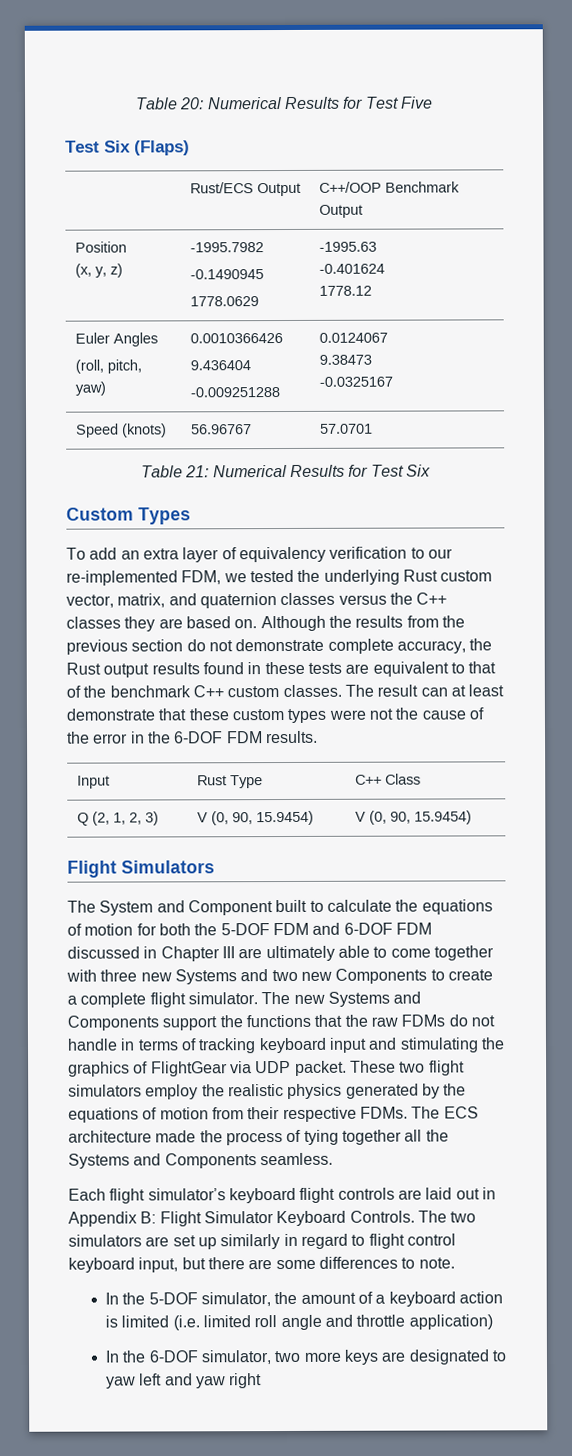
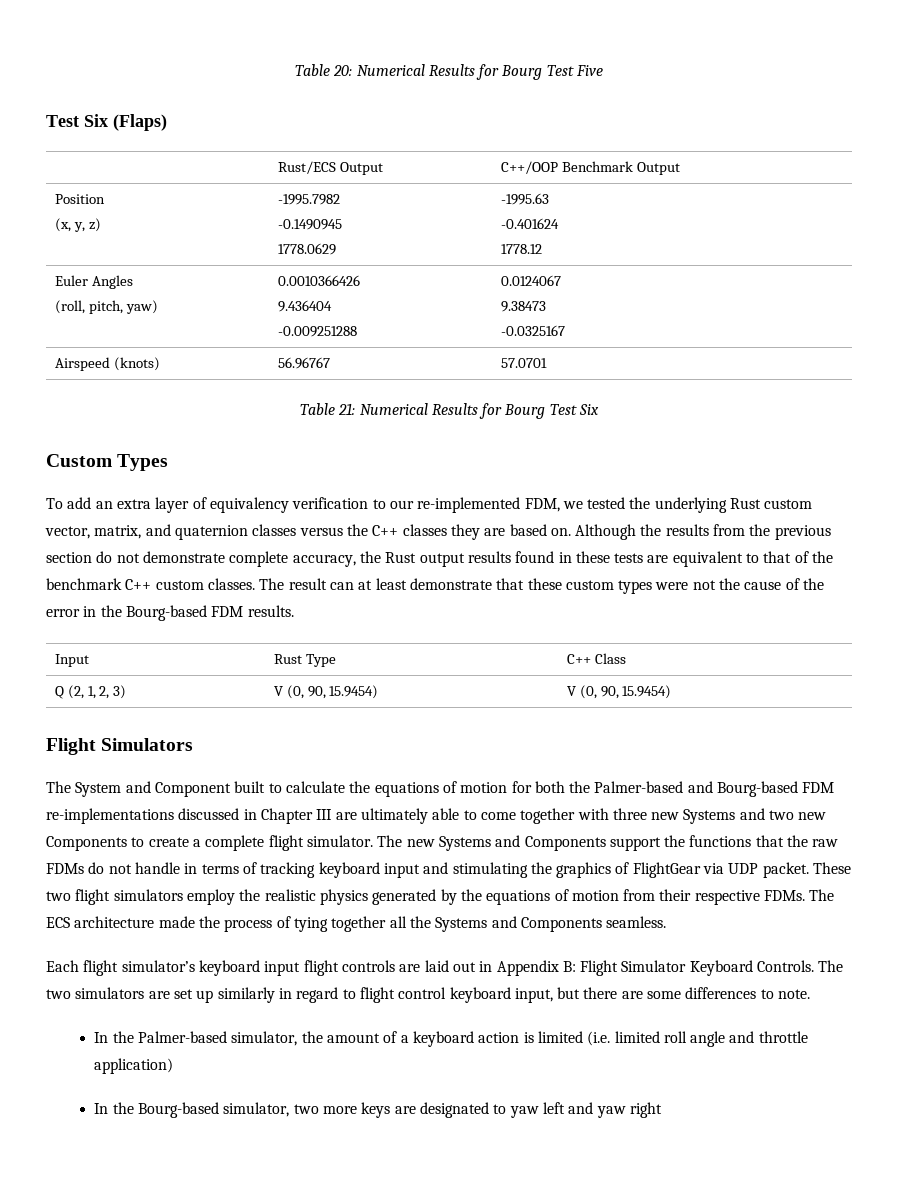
(364, 102) none -> [501,65,543,80] Bourg
[75,423,119,438] Speed -> [54,357,110,371] Airspeed
(369, 470) none -> [504,404,546,419] Bourg
[174,731,224,744] 6-DOF -> [125,605,207,621] Bourg-based
[220,922,432,936] 5-DOF FDM and 6-DOF FDM -> [594,781,835,797] [46,808,174,824] Palmer-based and Bourg-based FDM re-implementations
(296, 1195) none -> [264,961,301,976] input
[148,1292,198,1305] 5-DOF -> [138,1031,228,1043] Palmer-based
[148,1350,198,1363] 6-DOF -> [138,1102,220,1118] Bourg-based

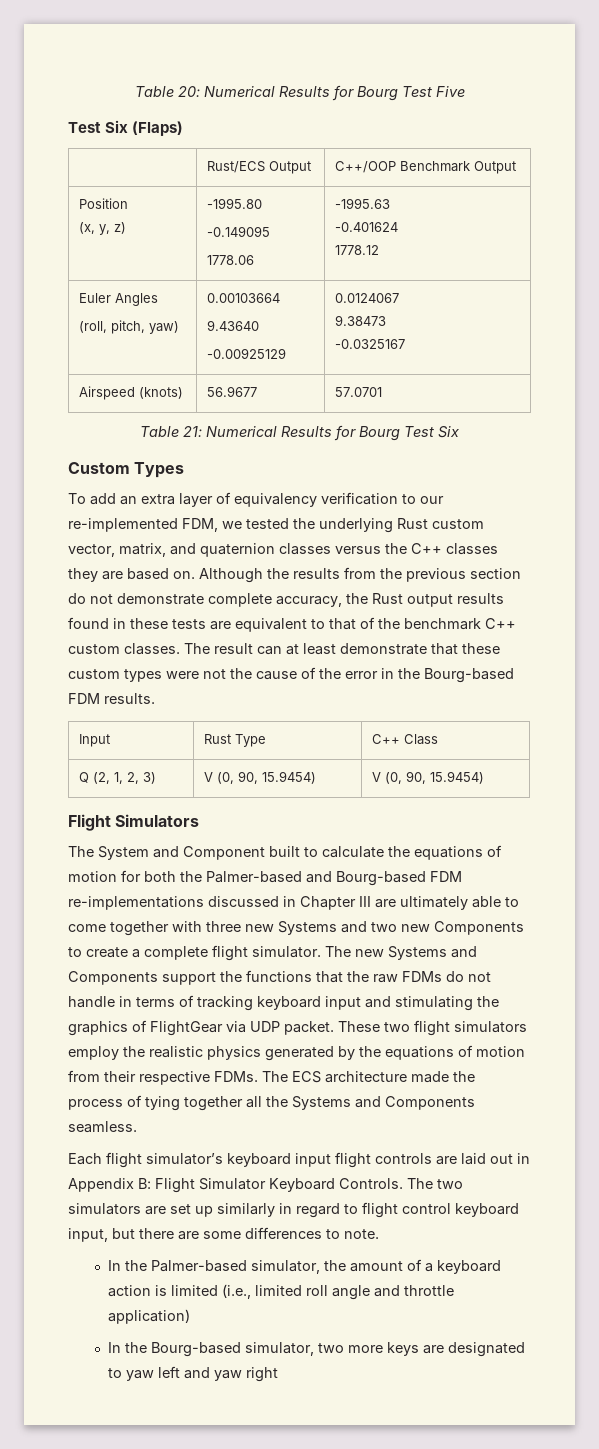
[277,194,340,205] [277,219,342,230] [277,243,336,255] -1995.7982 // -0.1490945 // 1778.0629 -> [207,198,263,209] [207,226,271,237] [207,255,255,265] -1995.80 // -0.149095 // 1778.06
[277,275,360,286] [277,300,332,312] [277,326,357,337] 0.0010366426 // 9.436404 // -0.009251288 -> [207,293,281,303] [207,320,260,331] [207,348,287,359] 0.00103664 // 9.43640 // -0.00925129
[277,357,330,369] 56.96767 -> [207,386,258,397] 56.9677
[587,1031,611,1046] (i.e. -> [221,1284,251,1299] (i.e.,

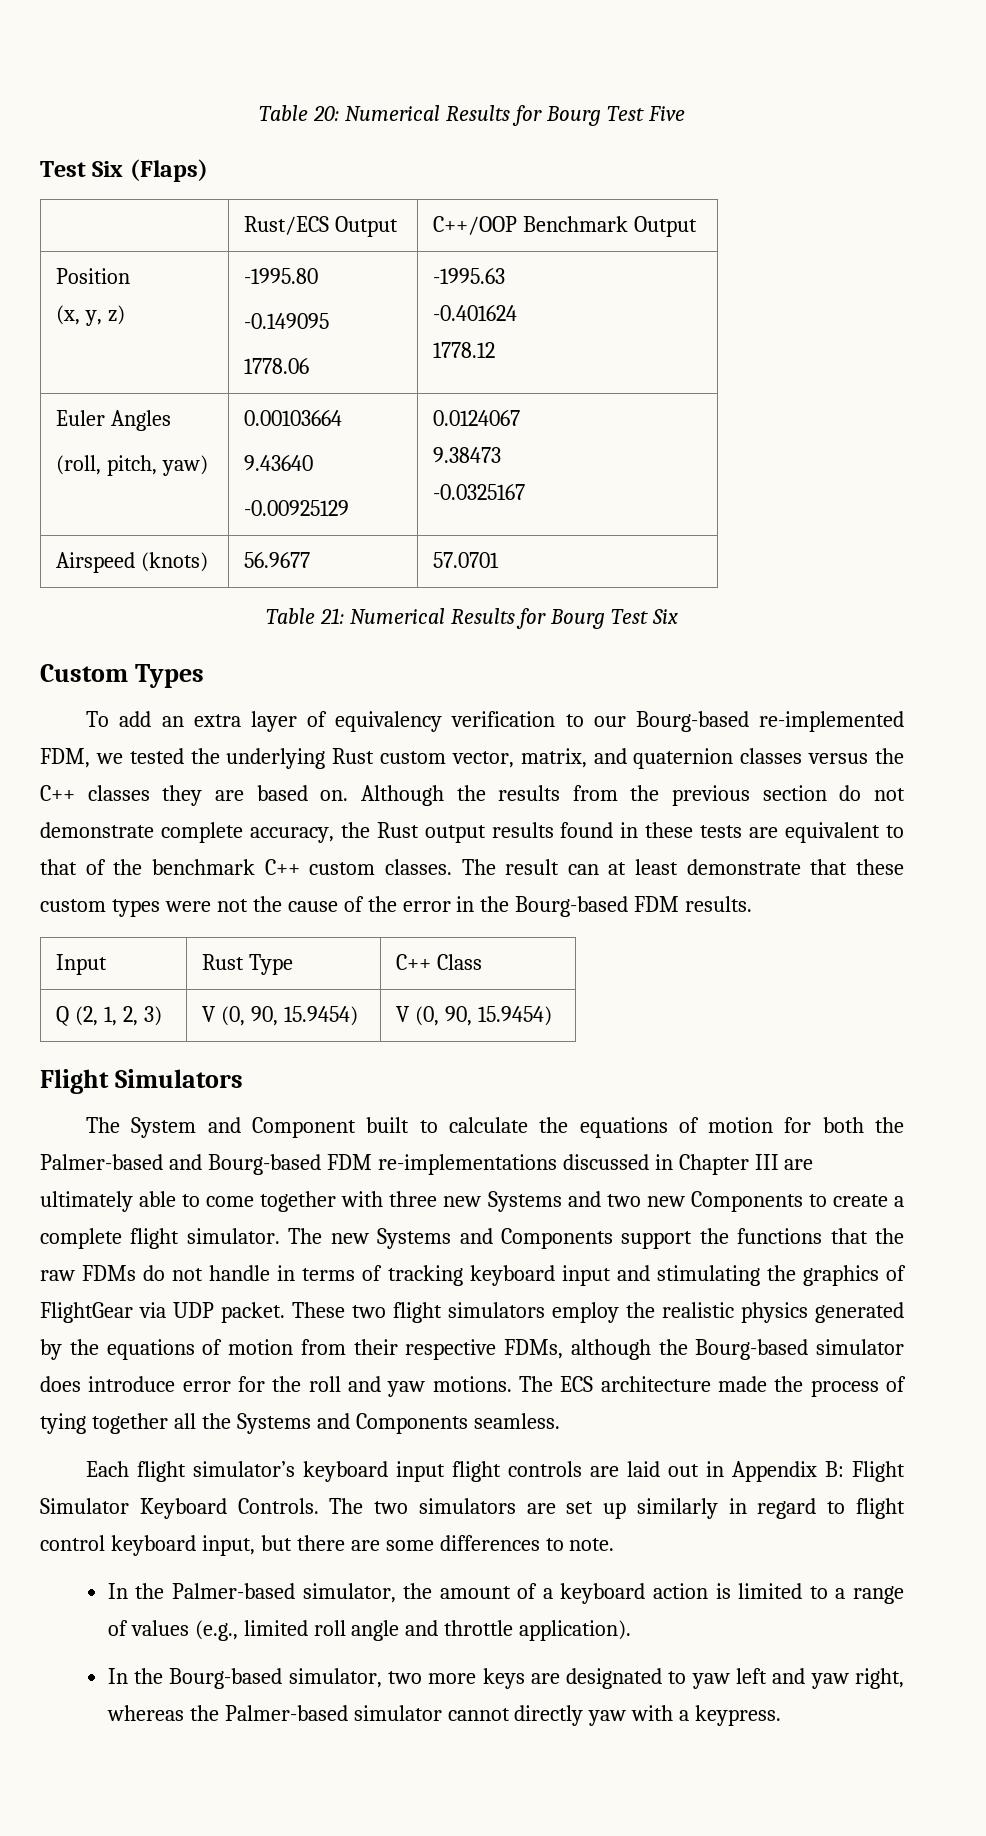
(444, 500) none -> [635,711,749,732] Bourg-based
[214,1071,258,1082] FDMs. -> [504,1339,904,1360] [40,1376,512,1397] FDMs, although the Bourg-based simulator does introduce error for the roll and yaw motions.
[221,1284,251,1299] (i.e., -> [809,1586,904,1604] [107,1620,238,1641] to a range of values (e.g.,
[107,1309,190,1324] application) -> [519,1620,632,1641] application).
[245,1367,278,1382] right -> [855,1668,905,1689] [106,1705,782,1726] right, whereas the Palmer-based simulator cannot directly yaw with a keypress.

